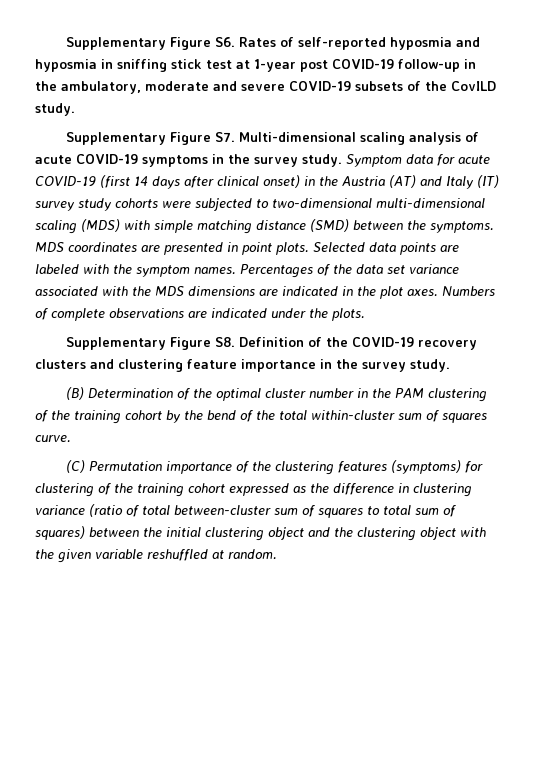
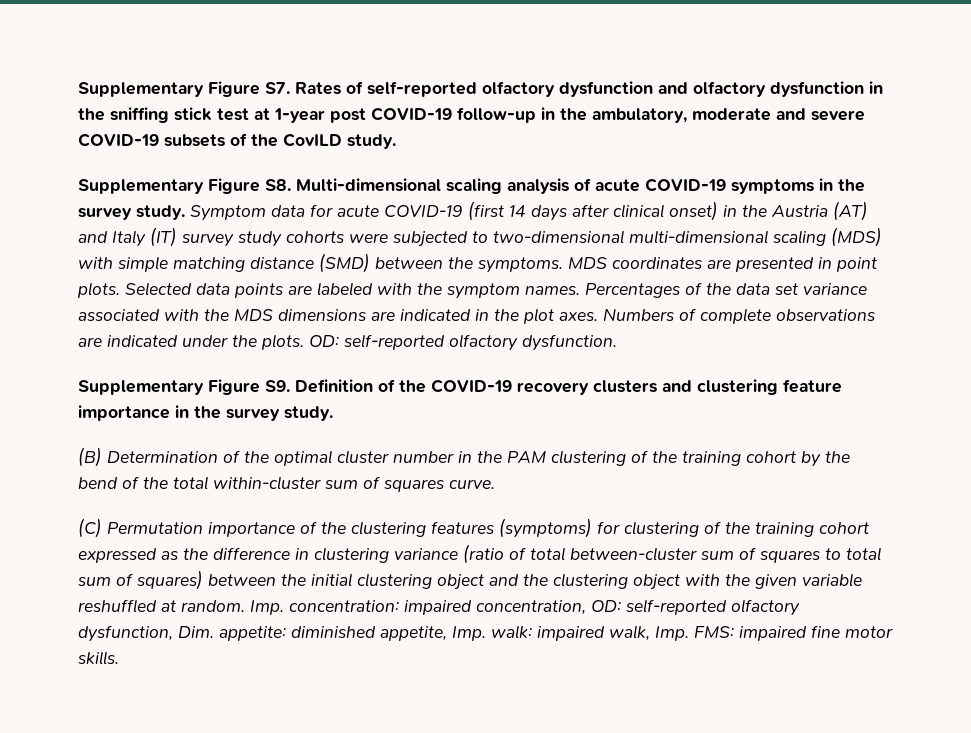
[65,37,235,50] Supplementary Figure S6. -> [78,81,290,97] Supplementary Figure S7.
[389,37,480,50] [35,59,113,72] hyposmia and hyposmia in -> [482,81,883,97] [78,108,105,121] olfactory dysfunction and olfactory dysfunction in the
[214,132,235,142] S7. -> [265,179,291,191] S8.
[65,337,235,350] // Supplementary Figure S8. -> [309,334,617,351] [78,379,290,395] OD: self-reported olfactory dysfunction. // Supplementary Figure S9.
(277, 554) none -> [250,599,800,616] [78,625,893,642] [78,651,119,665] Imp. concentration: impaired concentration, OD: self-reported olfactory dysfunction, Dim. appetite: diminished appetite, Imp. walk: impaired walk, Imp. FMS: impaired fine motor skills.

